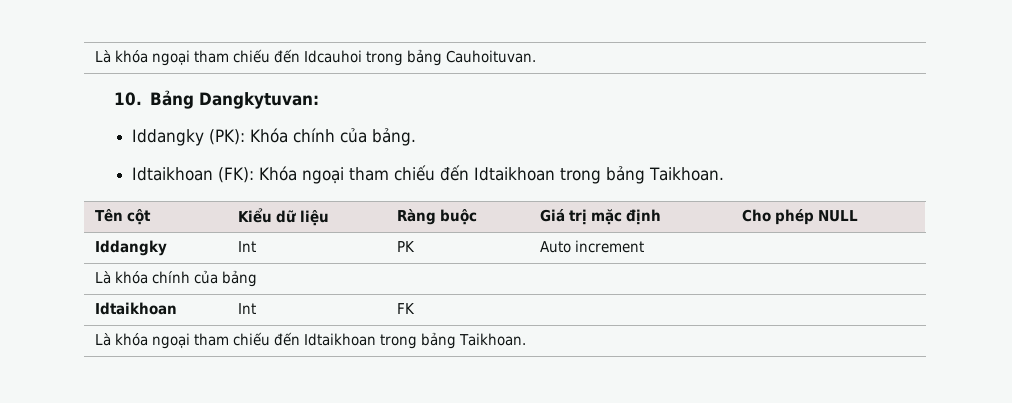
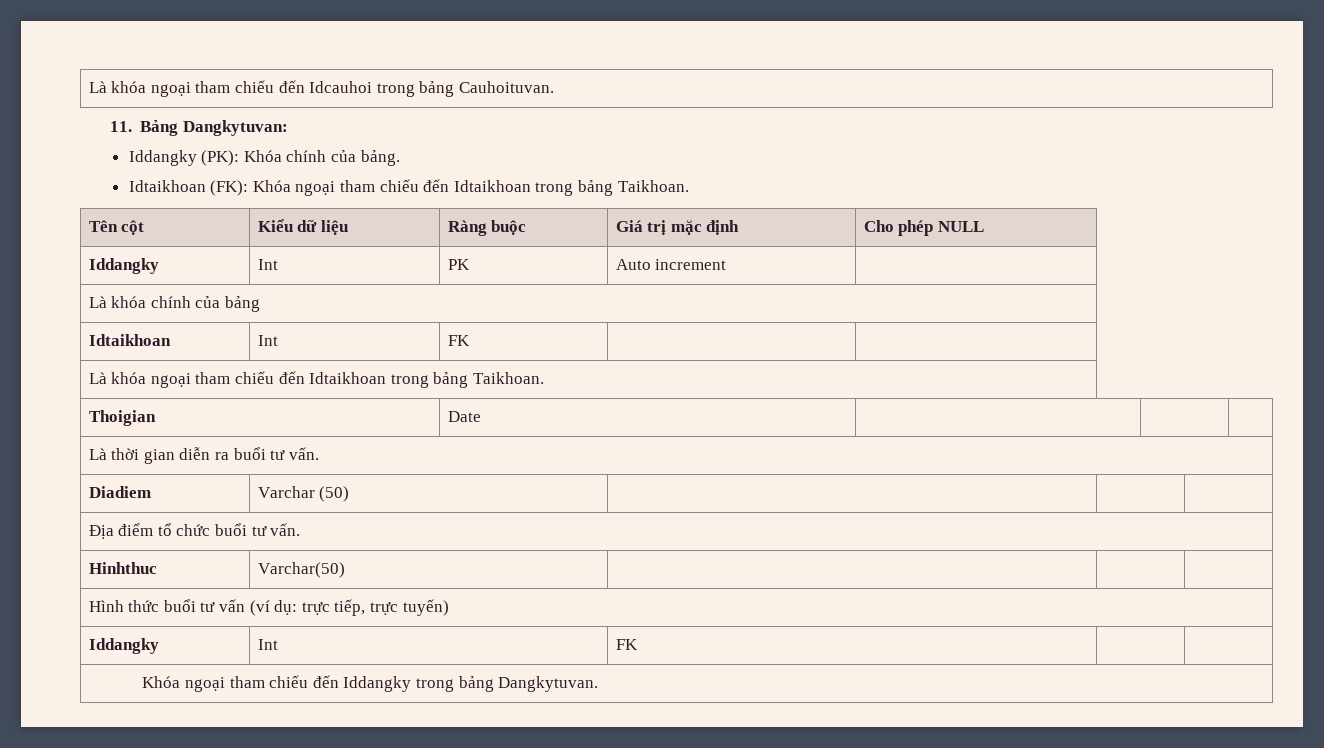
[114,92,143,106] 10. -> [109,121,132,132] 11.
(527, 339) none -> [88,410,156,426] [447,411,481,422] [88,447,319,464] [88,486,151,498] [257,486,350,502] [88,523,301,539] [88,562,157,574] [257,562,345,578] [88,599,449,616] [88,638,159,654] [257,639,278,650] [615,639,638,650] [142,675,599,692] // Thoigian | Date | | | // Là thời gian diễn ra buổi tư vấn. // Diadiem | Varchar (50) | | | // Địa điểm tổ chức buổi tư vấn. // Hinhthuc | Varchar(50) | | | // Hình thức buổi tư vấn (ví dụ: trực tiếp, trực tuyến) // Iddangky | Int | FK | | // Khóa ngoại tham chiếu đến Iddangky trong bảng Dangkytuvan.

